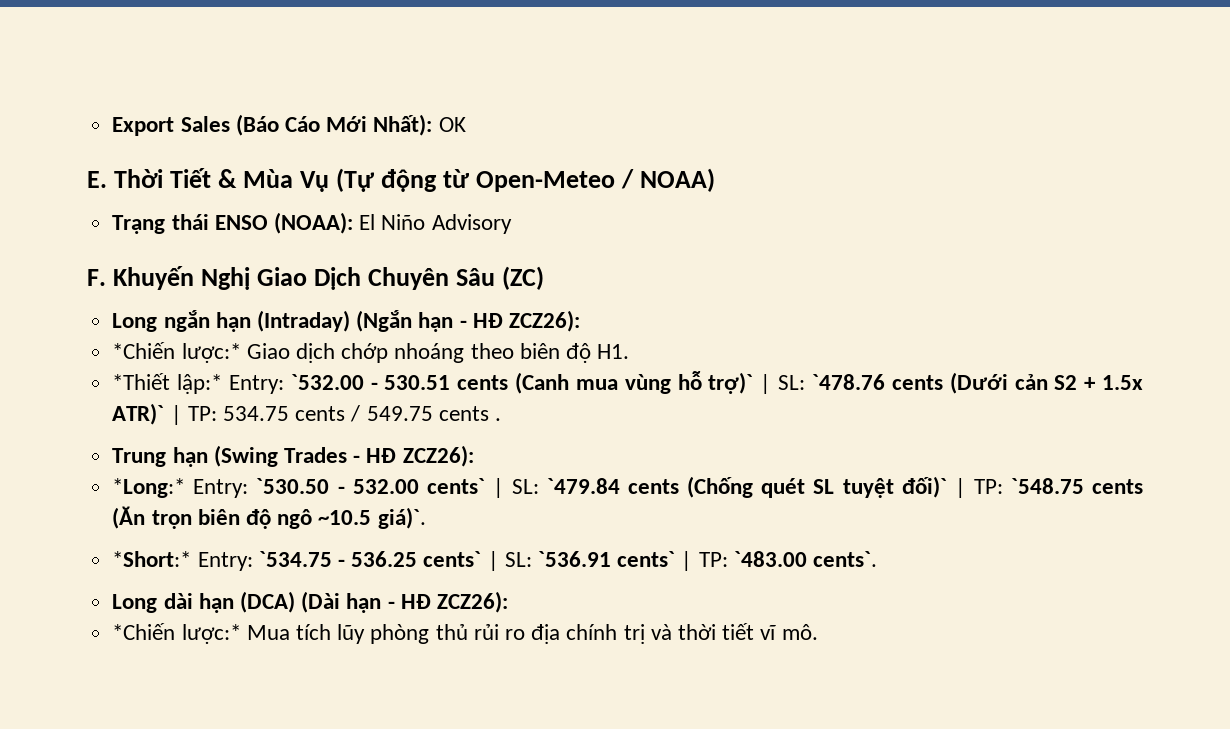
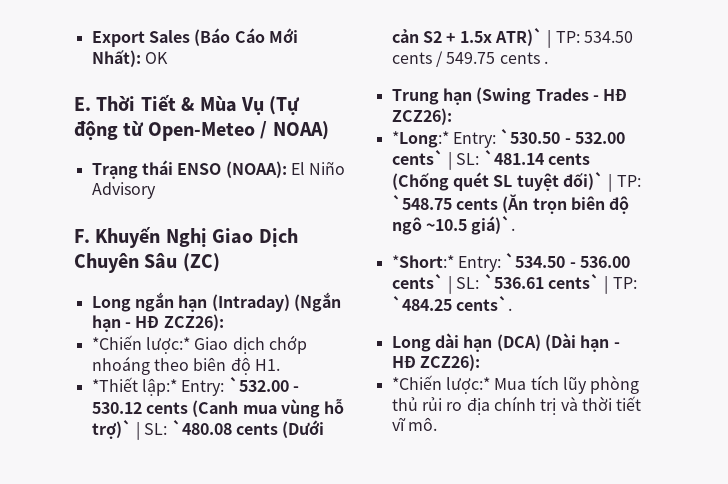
[384,375,451,390] 530.51 -> [91,402,142,414] 530.12
[811,374,885,390] `478.76 -> [171,420,232,435] `480.08
[222,406,289,421] 534.75 -> [583,31,633,43] 534.50
[547,478,621,494] `479.84 -> [483,150,544,165] `481.14
[258,551,611,571] `534.75 - 536.25 cents` | SL: `536.91 -> [505,253,630,268] [391,274,544,294] `534.50 - 536.00 cents` | SL: `536.61
[733,551,807,567] `483.00 -> [391,296,452,311] `484.25

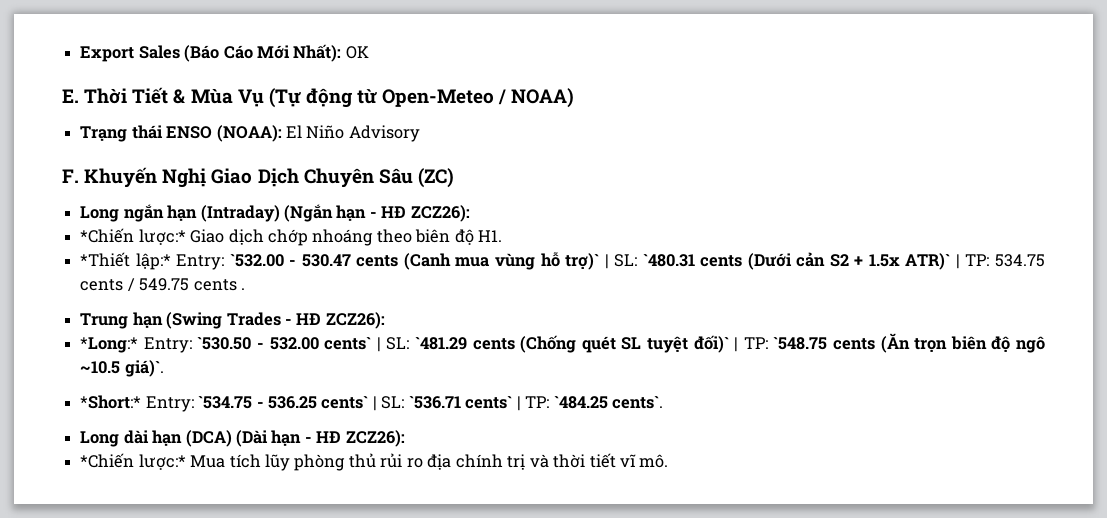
[91,402,142,414] 530.12 -> [301,254,351,267] 530.47
[171,420,232,435] `480.08 -> [642,254,695,267] `480.31
[583,31,633,43] 534.50 -> [995,254,1046,267] 534.75
[483,150,544,165] `481.14 -> [414,337,467,350] `481.29
[505,253,630,268] [391,274,544,294] `534.50 - 536.00 cents` | SL: `536.61 -> [198,396,461,411] `534.75 - 536.25 cents` | SL: `536.71

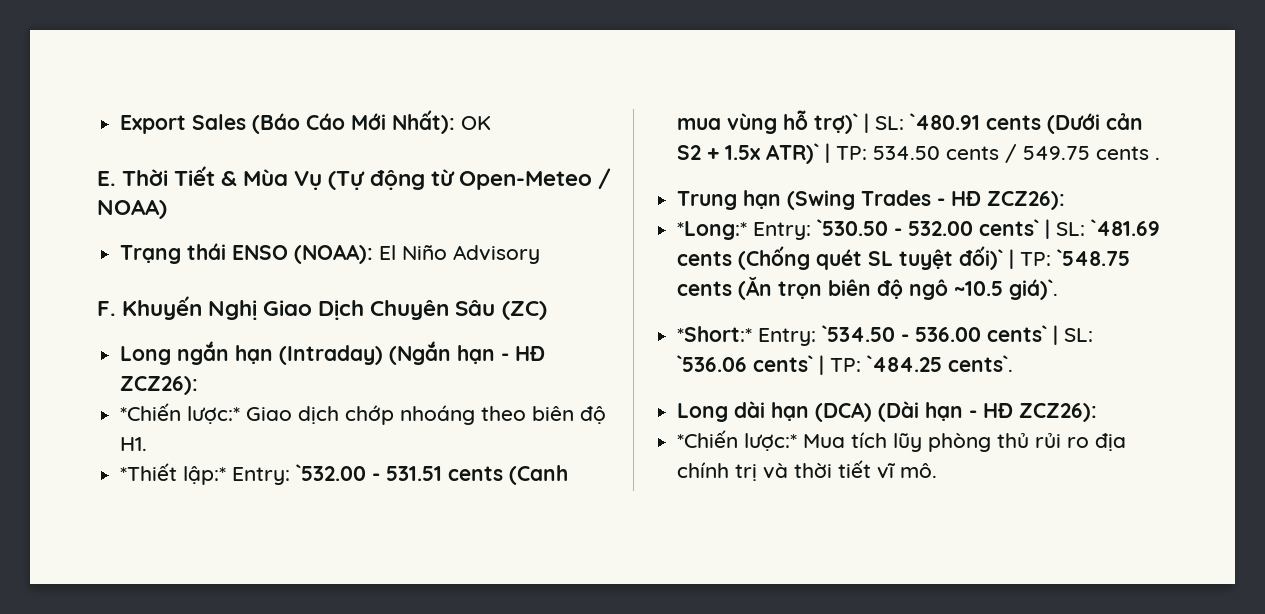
[301,254,351,267] 530.47 -> [386,466,443,481] 531.51
[642,254,695,267] `480.31 -> [910,113,981,130] `480.91
[995,254,1046,267] 534.75 -> [873,146,941,160] 534.50
[414,337,467,350] `481.29 -> [1091,219,1161,236] `481.69
[198,396,461,411] `534.75 - 536.25 cents` | SL: `536.71 -> [822,325,1094,345] [677,355,748,372] `534.50 - 536.00 cents` | SL: `536.06

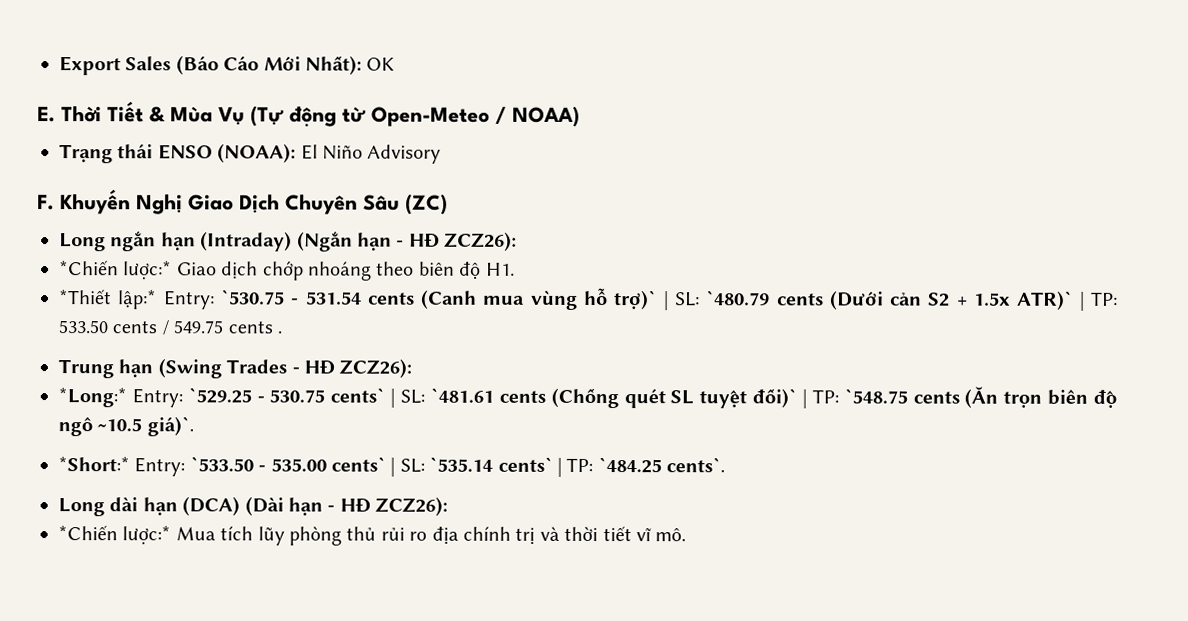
[296,464,443,481] `532.00 - 531.51 -> [220,289,362,305] `530.75 - 531.54
[910,113,981,130] `480.91 -> [706,290,771,306] `480.79
[873,146,941,160] 534.50 -> [58,320,108,334] 533.50
[817,219,1161,239] `530.50 - 532.00 cents` | SL: `481.69 -> [187,387,494,408] `529.25 - 530.75 cents` | SL: `481.61
[822,325,1094,345] [677,355,748,372] `534.50 - 536.00 cents` | SL: `536.06 -> [189,456,494,477] `533.50 - 535.00 cents` | SL: `535.14

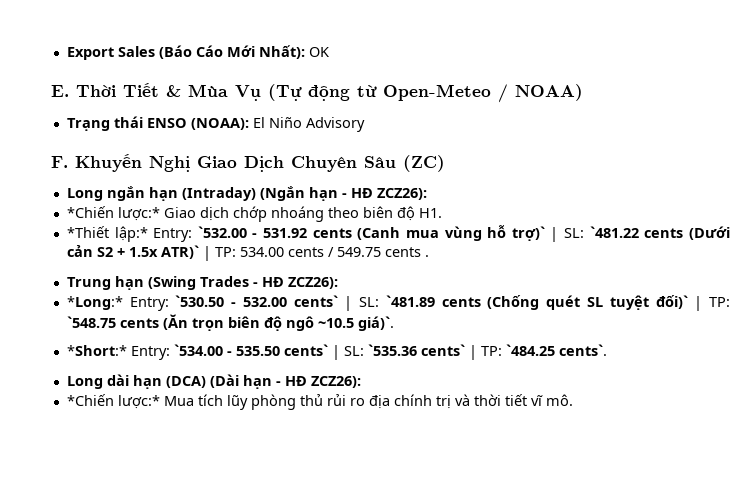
[220,289,362,305] `530.75 - 531.54 -> [197,226,308,238] `532.00 - 531.92
[706,290,771,306] `480.79 -> [589,226,639,238] `481.22
[58,320,108,334] 533.50 -> [239,247,284,257] 534.00
[187,387,494,408] `529.25 - 530.75 cents` | SL: `481.61 -> [175,295,435,311] `530.50 - 532.00 cents` | SL: `481.89
[189,456,494,477] `533.50 - 535.00 cents` | SL: `535.14 -> [173,344,417,360] `534.00 - 535.50 cents` | SL: `535.36

